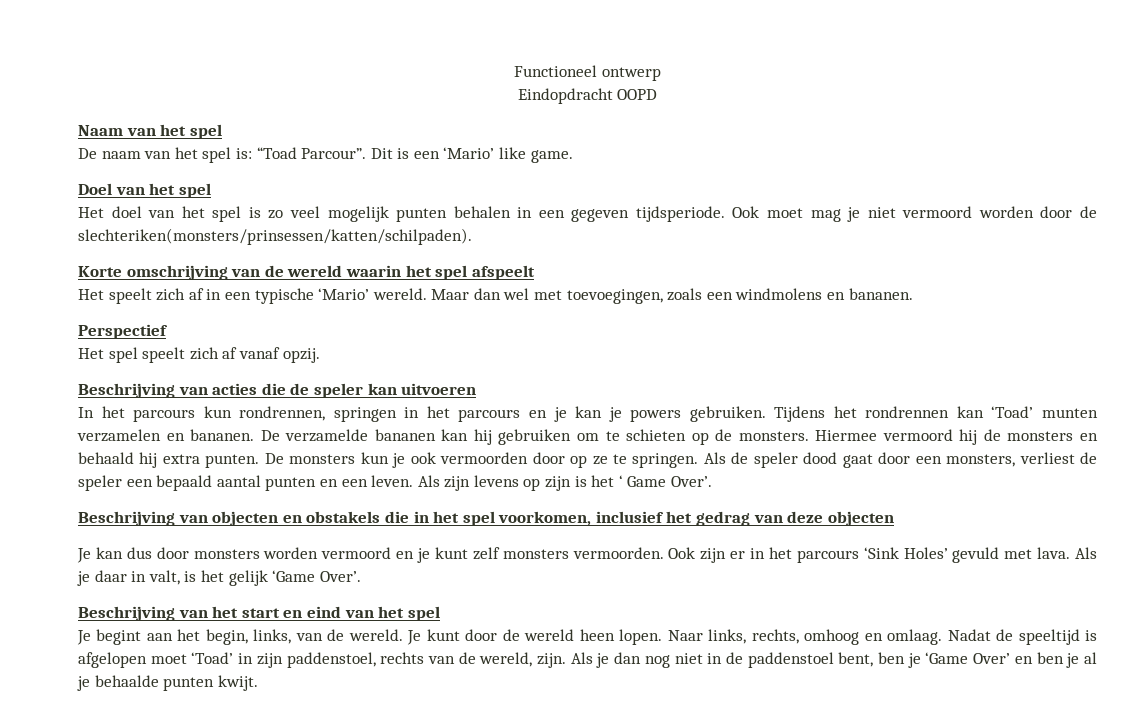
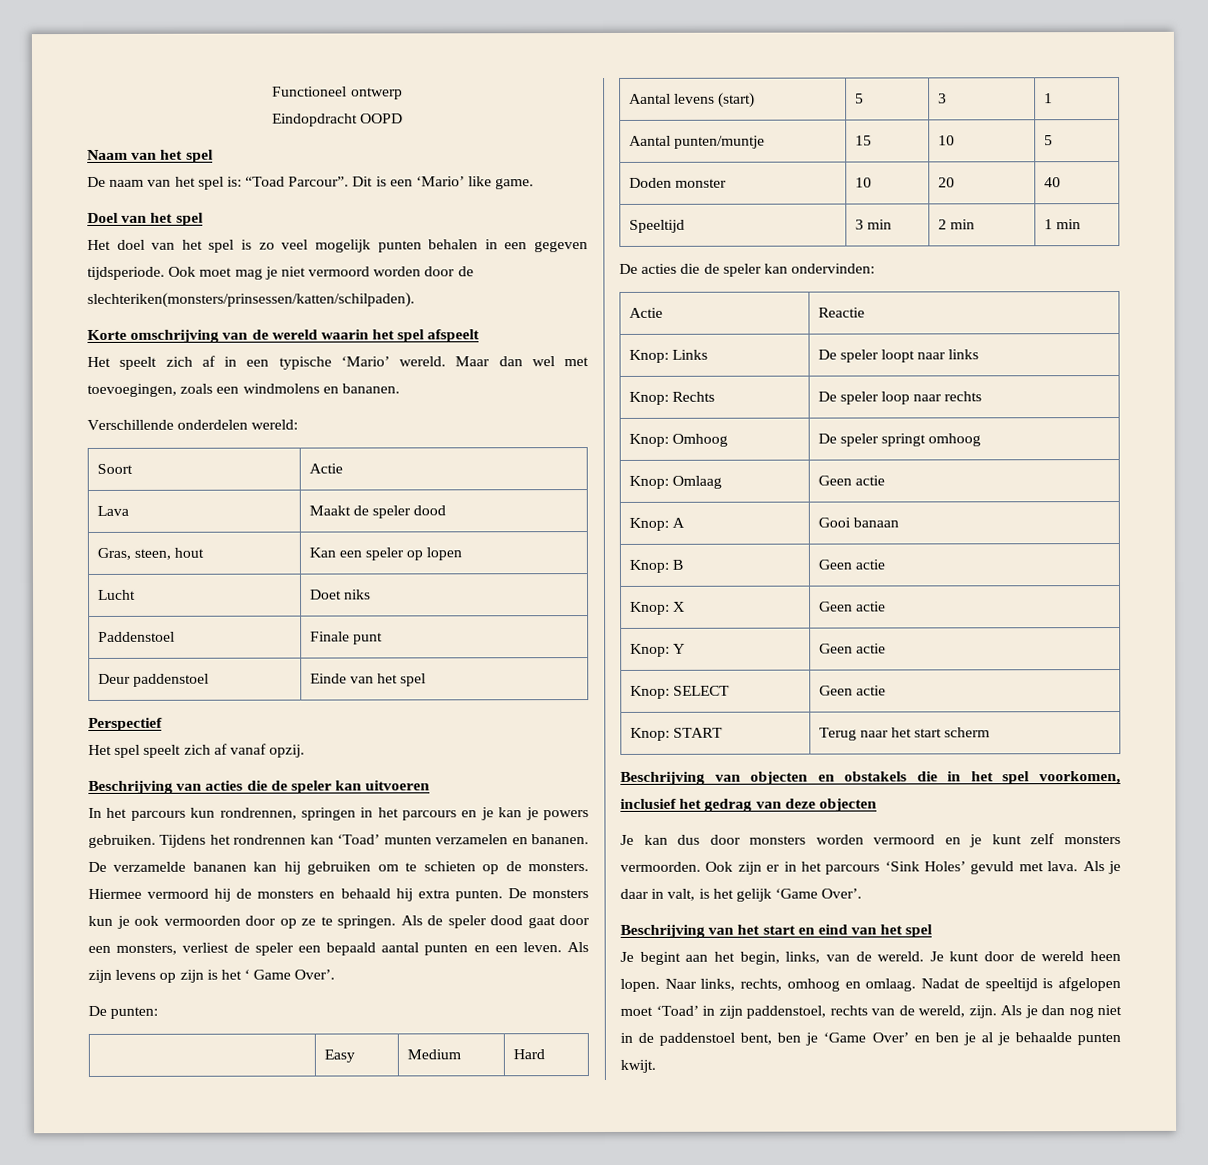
(913, 294) none -> [87,419,299,430] [96,463,133,474] [308,463,343,474] [96,505,129,516] [308,505,447,519] [96,547,204,560] [308,547,463,561] [97,589,136,600] [309,589,371,600] [97,631,175,642] [309,631,383,645] [97,673,209,687] [309,673,427,687] // Verschillende onderdelen wereld: // Soort | Actie // Lava | Maakt de speler dood // Gras, steen, hout | Kan een speler op lopen // Lucht | Doet niks // Paddenstoel | Finale punt // Deur paddenstoel | Einde van het spel
(713, 481) none -> [88,1005,159,1019] [323,1049,355,1063] [406,1049,461,1060] [512,1049,545,1060] [628,92,755,108] [854,93,864,104] [937,93,947,104] [1043,93,1053,104] [628,135,765,149] [854,135,872,146] [937,135,955,146] [1043,135,1053,146] [628,177,727,188] [854,177,872,188] [937,177,955,188] [1043,177,1061,188] [628,219,685,233] [854,219,892,230] [937,219,975,230] [1043,219,1081,230] [619,263,876,277] [628,307,663,318] [817,307,865,318] [628,349,708,363] [817,349,980,363] [628,391,715,405] [817,391,983,405] [628,433,728,447] [817,433,982,447] [628,475,722,489] [817,475,885,486] [628,517,685,531] [817,517,899,528] [628,559,683,573] [817,559,885,570] [629,601,685,615] [818,601,886,612] [629,643,685,657] [818,643,886,654] [629,685,730,699] [818,685,886,696] [629,727,723,741] [818,727,991,741] // De punten: // | Easy | Medium | Hard // Aantal levens (start) | 5 | 3 | 1 // Aantal punten/muntje | 15 | 10 | 5 // Doden monster | 10 | 20 | 40 // Speeltijd | 3 min | 2 min | 1 min // De acties die de speler kan ondervinden: // Actie | Reactie // Knop: Links | De speler loopt naar links // Knop: Rechts | De speler loop naar rechts // Knop: Omhoog | De speler springt omhoog // Knop: Omlaag | Geen actie // Knop: A | Gooi banaan // Knop: B | Geen actie // Knop: X | Geen actie // Knop: Y | Geen actie // Knop: SELECT | Geen actie // Knop: START | Terug naar het start scherm

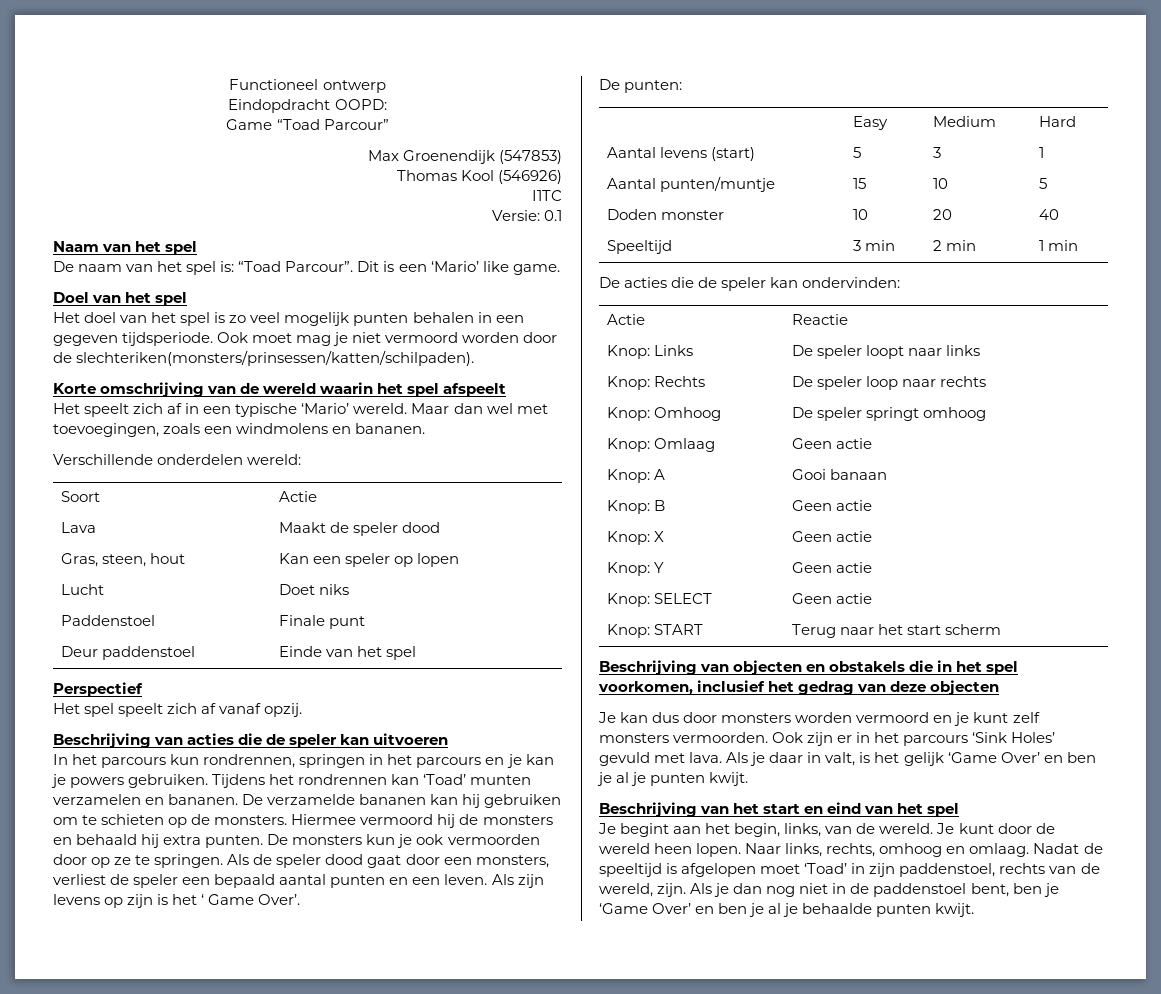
[360,113,404,124] OOPD -> [334,99,387,110] [226,119,389,130] [367,150,562,164] [396,170,562,184] [532,190,562,201] [491,210,562,221] OOPD: // Game “Toad Parcour” // Max Groenendijk (547853) // Thomas Kool (546926) // I1TC // Versie: 0.1
[821,888,863,899] Over’. -> [1000,752,1096,763] [597,772,749,786] Over’ en ben je al je punten kwijt.

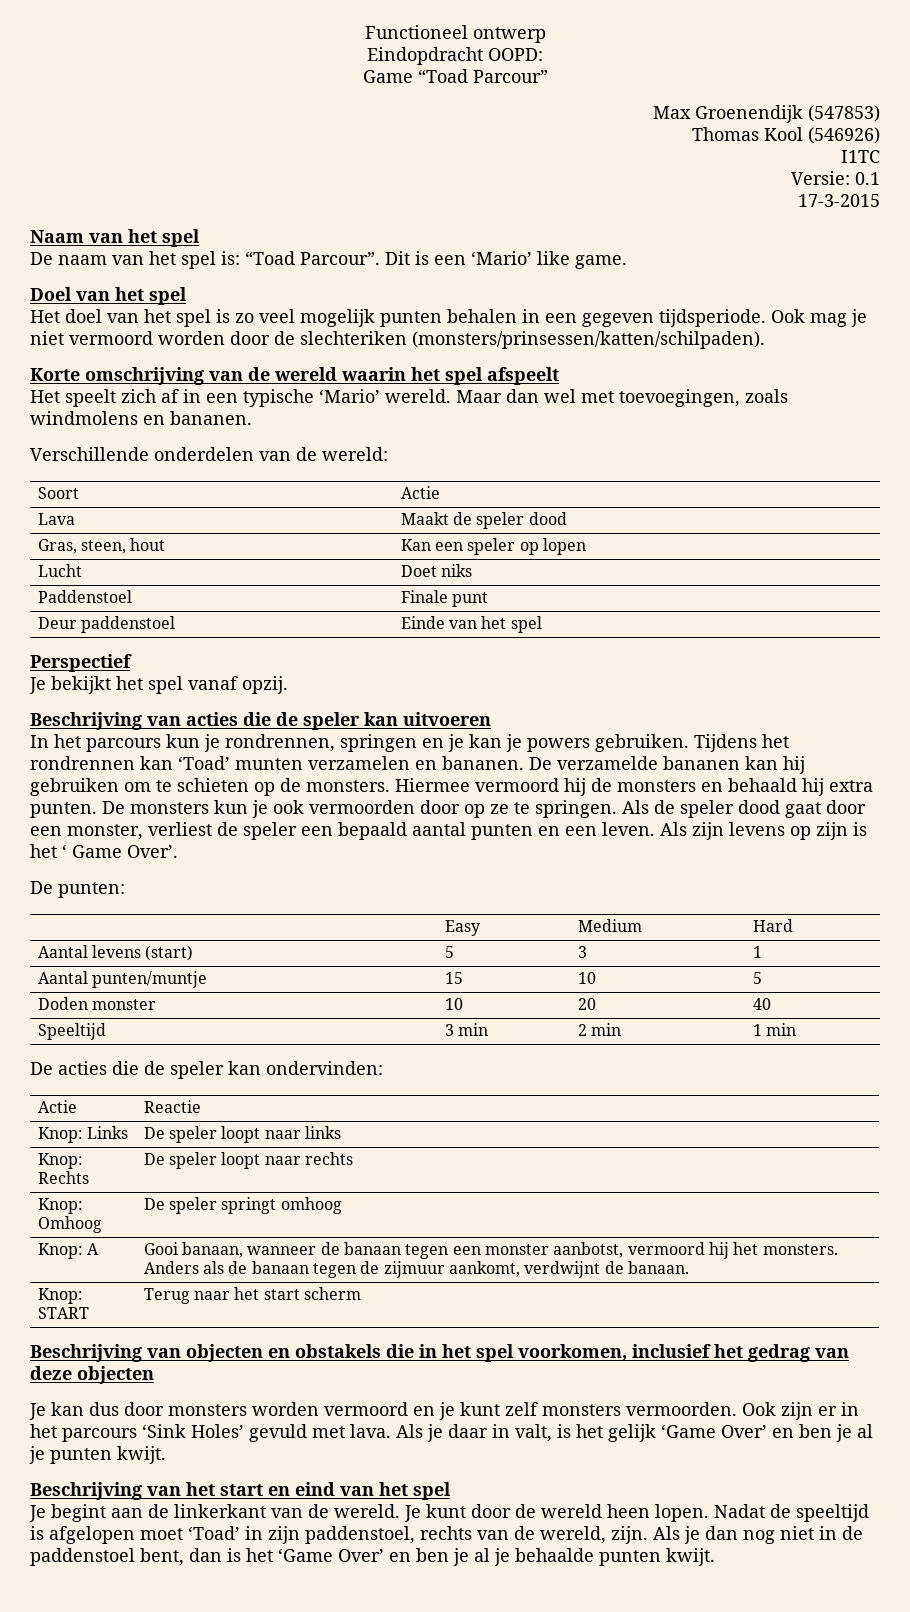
(562, 215) none -> [798,194,880,207] // 17-3-2015
[252,333,293,343] moet -> (805, 316) none
[76,350,475,366] slechteriken(monsters/prinsessen/katten/schilpaden). -> [300,331,765,349] slechteriken (monsters/prinsessen/katten/schilpaden).
[204,426,233,434] een -> (788, 396) none
(244, 459) none -> [259,447,317,461] van de
[53,703,217,717] Het spel speelt zich af -> [29,676,183,694] Je bekijkt het spel
(200, 759) none -> [204,734,220,752] je
[369,754,482,768] in het parcours -> (417, 743) none
[475,855,549,868] monsters, -> [67,824,143,840] monster,
[866,376,899,390] loop -> [221,1152,261,1169] loopt
[607,438,716,452] [792,438,873,449] // Knop: Omlaag | Geen actie -> (342, 1205) none
[830,469,888,480] [607,500,666,514] [792,500,873,511] [607,531,665,545] [792,531,873,542] [607,562,665,576] [792,562,873,573] [607,593,713,607] [792,593,873,604] banaan // Knop: B | Geen actie // Knop: X | Geen actie // Knop: Y | Geen actie // Knop: SELECT | Geen actie -> [182,1242,838,1259] [143,1261,690,1278] banaan, wanneer de banaan tegen een monster aanbotst, vermoord hij het monsters. Anders als de banaan tegen de zijmuur aankomt, verdwijnt de banaan.
[705,823,822,837] het begin, links, -> [148,1504,266,1518] de linkerkant
[745,843,1030,857] Naar links, rechts, omhoog en omlaag. -> (709, 1513) none
[1012,883,1059,897] ben je -> [189,1548,273,1562] dan is het

